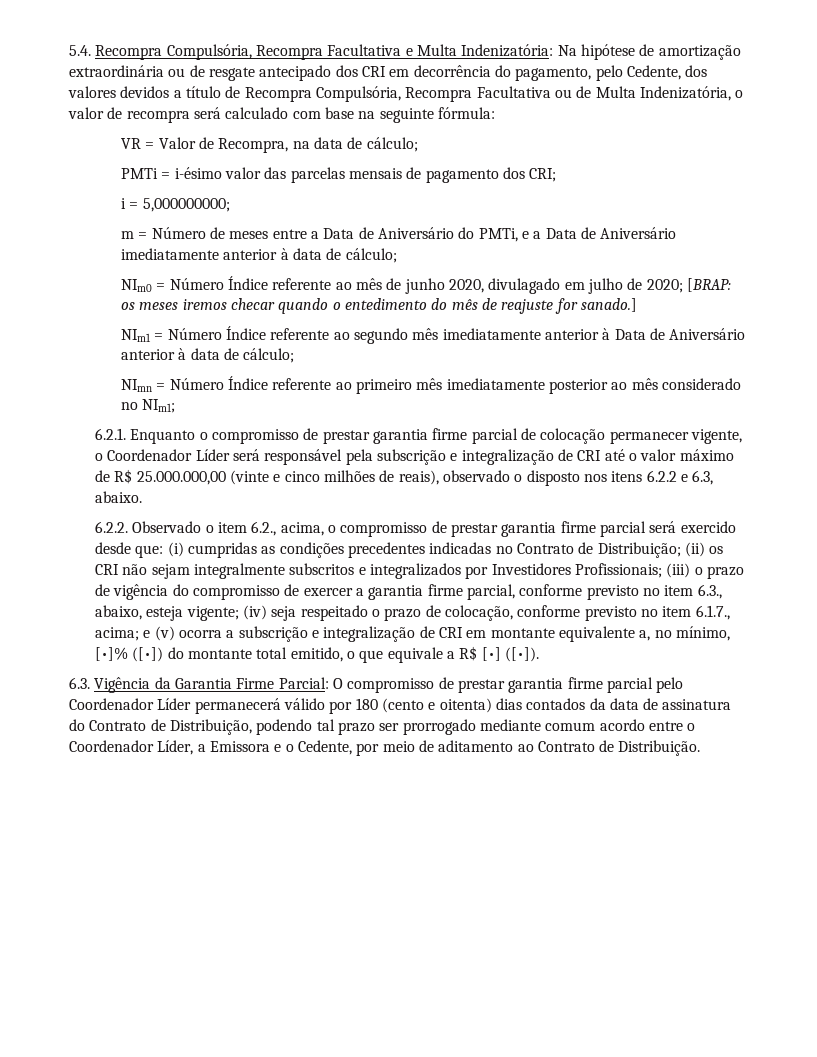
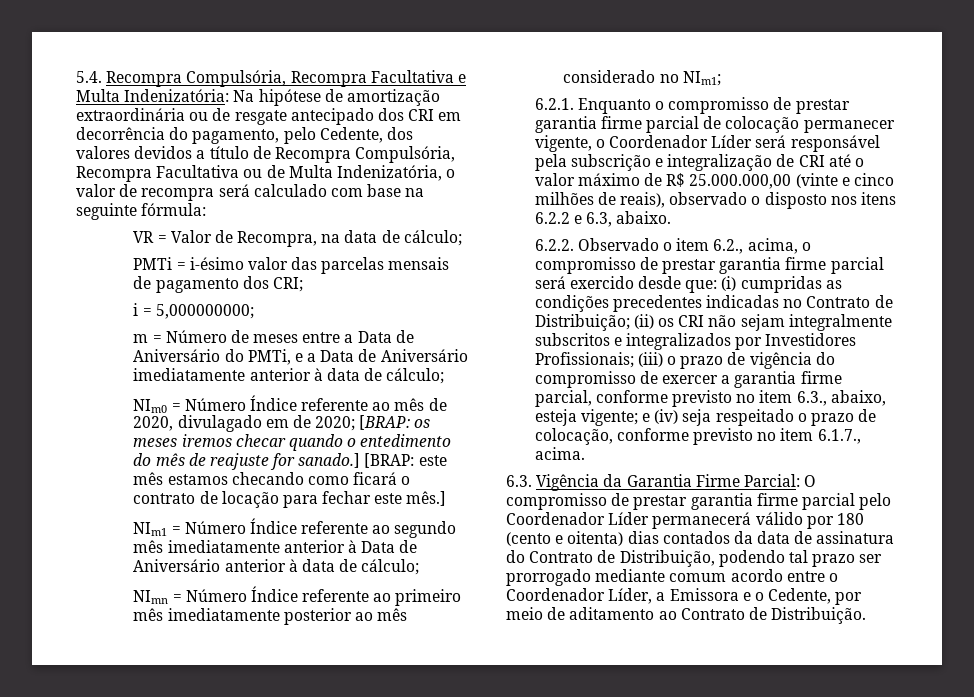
[404,278,445,294] junho -> (447, 404) none
[587,278,623,294] julho -> (289, 423) none
(637, 305) none -> [364,453,447,468] [133,472,411,485] [133,491,447,508] [BRAP: este mês estamos checando como ficará o contrato de locação para fechar este mês.]
(239, 613) none -> [642,413,651,422] e
[95,626,730,642] [95,646,539,663] acima; e (v) ocorra a subscrição e integralização de CRI em montante equivalente a, no mínimo, [•]% ([•]) do montante total emitido, o que equivale a R$ [•] ([•]). -> [534,447,585,460] acima.

